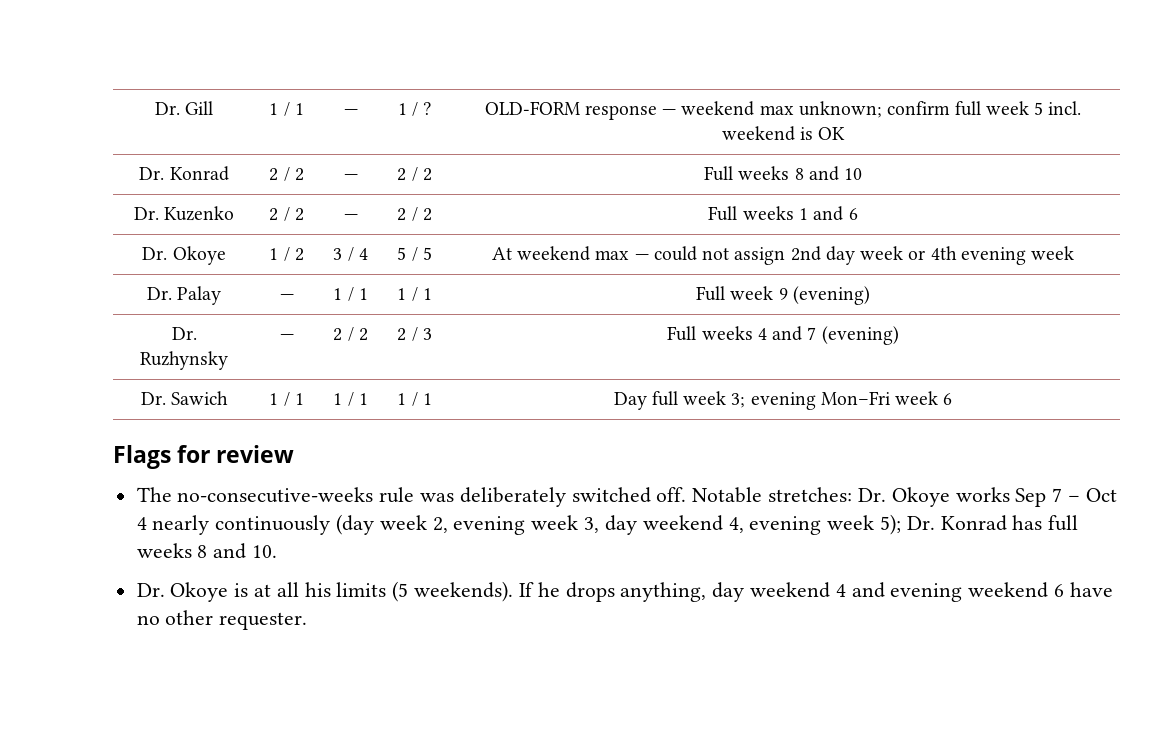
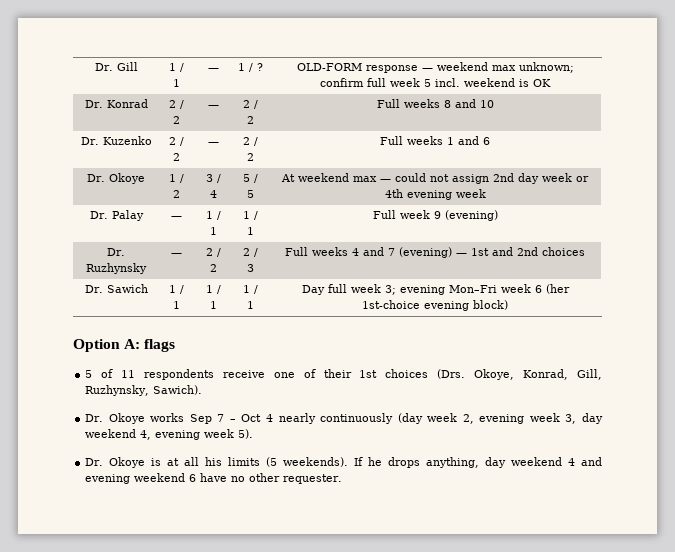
(899, 335) none -> [456,247,585,256] — 1st and 2nd choices
[113,445,295,469] [136,487,853,507] // Flags for review // The no-consecutive-weeks rule was deliberately switched off. Notable stretches: -> [545,284,570,294] [362,300,508,311] [73,339,176,352] [85,369,602,380] [85,385,203,396] (her 1st-choice evening block) // Option A: flags // 5 of 11 respondents receive one of their 1st choices (Drs. Okoye, Konrad, Gill, Ruzhynsky, Sawich). //
[879,514,1079,535] [136,543,278,559] 5); Dr. Konrad has full weeks 8 and 10. -> [238,429,254,439] 5).

